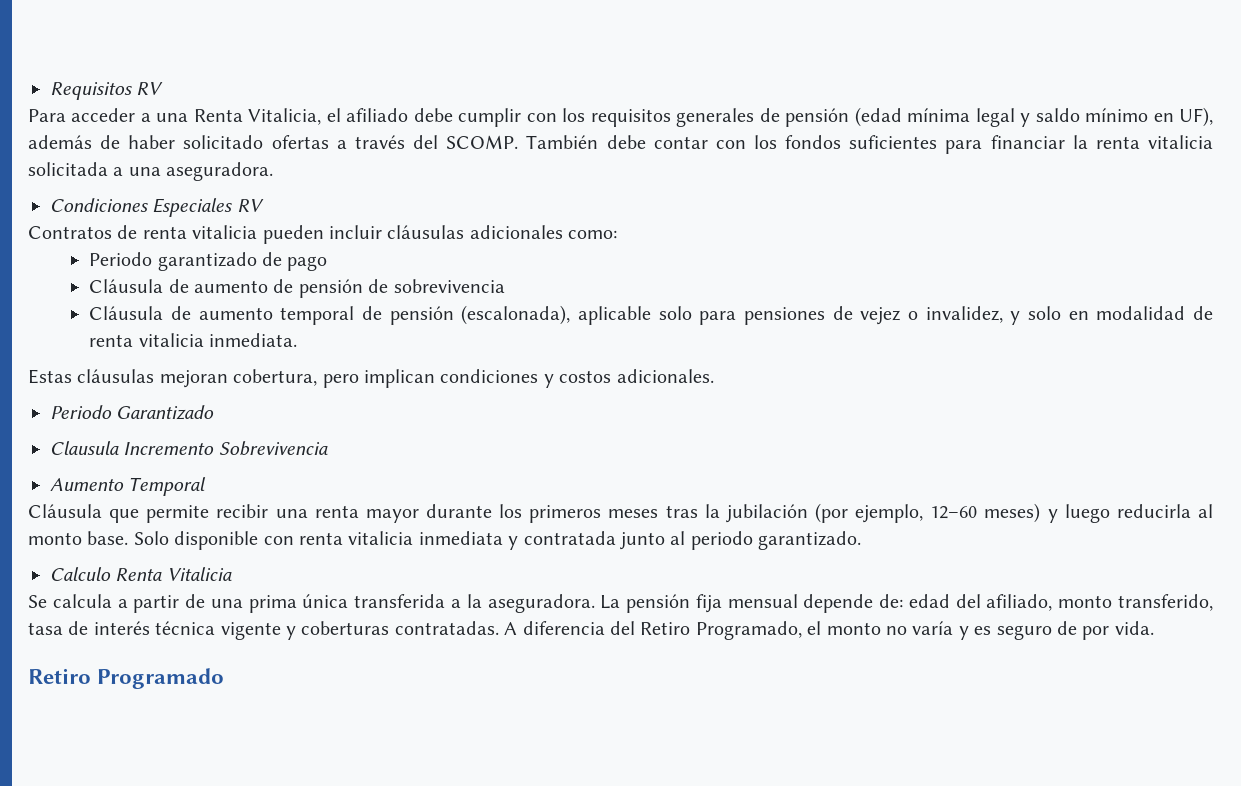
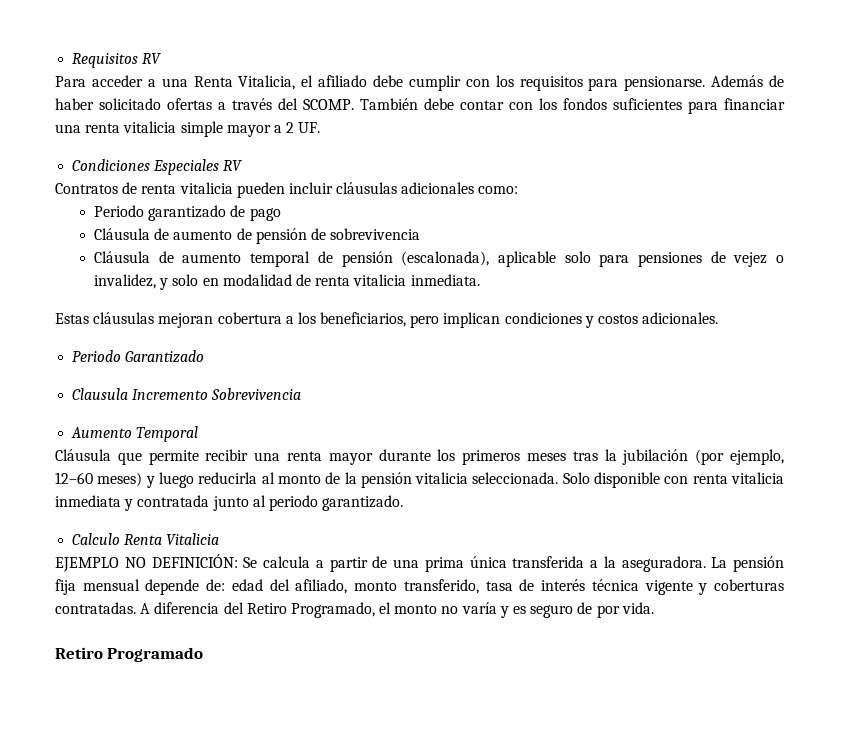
[676,107,1214,127] [28,135,92,149] generales de pensión (edad mínima legal y saldo mínimo en UF), además -> [588,75,764,91] para pensionarse. Además
[1072,135,1213,149] [28,162,274,181] la renta vitalicia solicitada a una aseguradora. -> [55,121,321,137] una renta vitalicia simple mayor a 2 UF.
[233,369,318,386] cobertura, -> [217,312,407,327] cobertura a los beneficiarios,
[87,531,129,545] base. -> [325,472,559,488] de la pensión vitalicia seleccionada.
(232, 574) none -> [55,554,238,572] EJEMPLO NO DEFINICIÓN:

